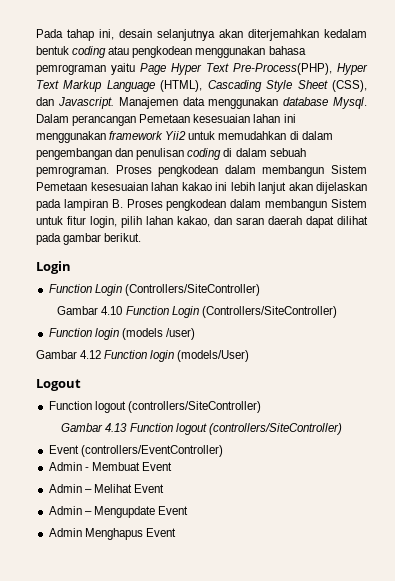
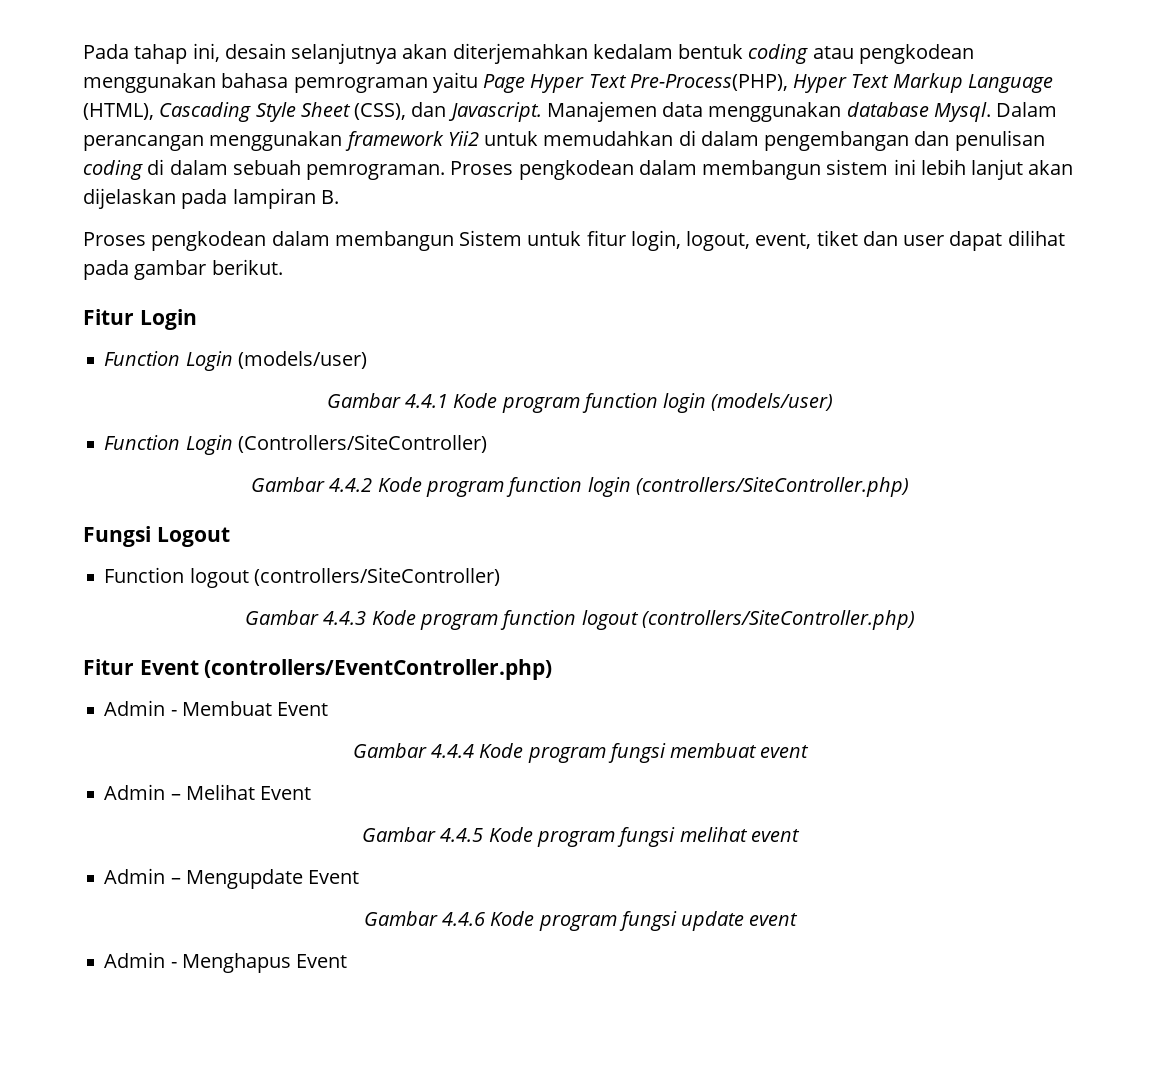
[139,114,296,123] Pemetaan kesesuaian lahan ini -> (204, 143) none
[330,165,367,174] [36,182,212,191] Sistem Pemetaan kesesuaian lahan kakao -> [826,159,889,175] sistem
(123, 203) none -> (339, 197) //
[121,216,302,228] pilih lahan kakao, dan saran daerah -> [686,230,945,251] logout, event, tiket dan user
(142, 237) none -> [83,309,134,325] Fitur
[124,284,260,296] [57,306,337,318] [48,328,195,340] [36,350,250,362] (Controllers/SiteController) // Gambar 4.10 Function Login (Controllers/SiteController) // Function login (models /user) // Gambar 4.12 Function login (models/User) // -> [237,351,367,369] [326,393,834,413] [104,434,487,455] [251,477,909,497] [83,526,151,547] (models/user) // Gambar 4.4.1 Kode program function login (models/user) // Function Login (Controllers/SiteController) // Gambar 4.4.2 Kode program function login (controllers/SiteController.php) // Fungsi
[105,423,342,435] [48,445,223,457] [48,462,172,471] [48,484,164,493] [48,506,188,518] [48,528,82,537] 4.13 Function logout (controllers/SiteController) // Event (controllers/EventController) // Admin - Membuat Event // Admin – Melihat Event // Admin – Mengupdate Event // Admin -> [323,610,915,630] [83,659,553,680] [104,700,329,716] [352,743,810,763] [104,784,312,800] [362,827,800,847] [104,868,360,889] [363,911,799,931] [104,952,177,968] 4.4.3 Kode program function logout (controllers/SiteController.php) // Fitur Event (controllers/EventController.php) // Admin - Membuat Event // Gambar 4.4.4 Kode program fungsi membuat event // Admin – Melihat Event // Gambar 4.4.5 Kode program fungsi melihat event // Admin – Mengupdate Event // Gambar 4.4.6 Kode program fungsi update event // Admin -

